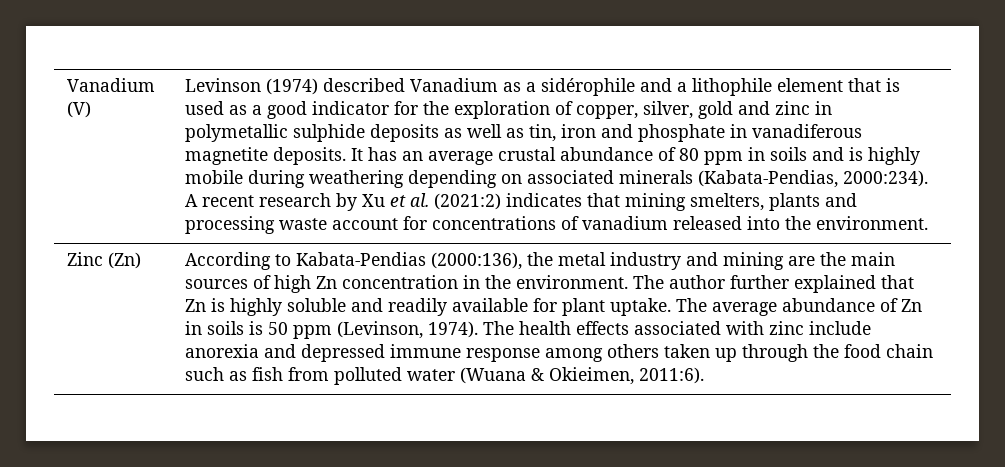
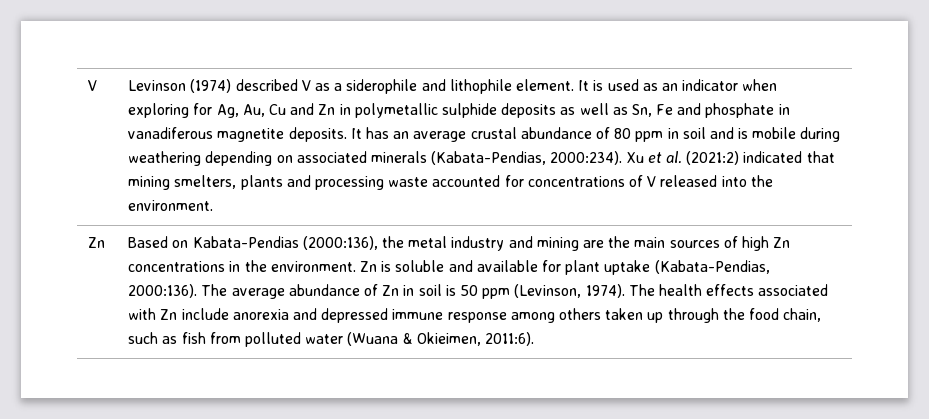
[67,78,156,92] [67,101,92,118] Vanadium (V) -> [88,80,98,91] V
[410,78,901,96] [185,101,811,119] Vanadium as a sidérophile and a lithophile element that is used as a good indicator for the exploration of copper, silver, gold and zinc -> [301,79,778,94] [128,103,336,118] V as a siderophile and lithophile element. It is used as an indicator when exploring for Ag, Au, Cu and Zn
[529,124,597,142] tin, iron -> [631,104,674,117] Sn, Fe
[770,147,808,161] soils -> [682,127,706,139] soil
[868,147,921,165] highly -> (749, 133) none
[185,193,358,211] A recent research by -> (623, 158) none
[506,193,583,207] indicates -> [743,151,803,163] indicated
[332,218,399,230] account -> [432,175,501,187] accounted
[582,216,669,230] vanadium -> [647,176,657,187] V
[67,252,142,269] [185,252,292,270] Zinc (Zn) | According to -> [88,237,106,248] [128,236,189,248] Zn | Based on
[342,275,459,289] concentration -> [128,261,226,272] concentrations
[633,275,915,293] The author further explained that -> (356, 266) none
[230,298,283,316] highly -> (392, 266) none
[388,298,448,316] readily -> (473, 266) none
[610,298,672,316] uptake. -> [604,260,770,275] [128,284,198,298] uptake (Kabata-Pendias, 2000:136).
[207,321,245,335] soils -> [418,284,442,296] soil
[769,321,805,335] zinc -> [160,309,178,320] Zn
[886,344,934,358] chain -> [783,308,822,322] chain,

